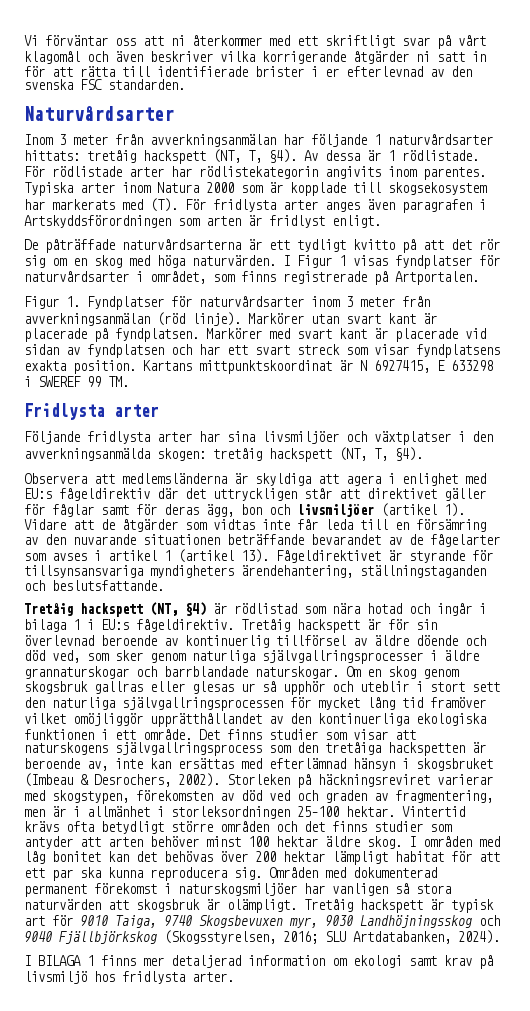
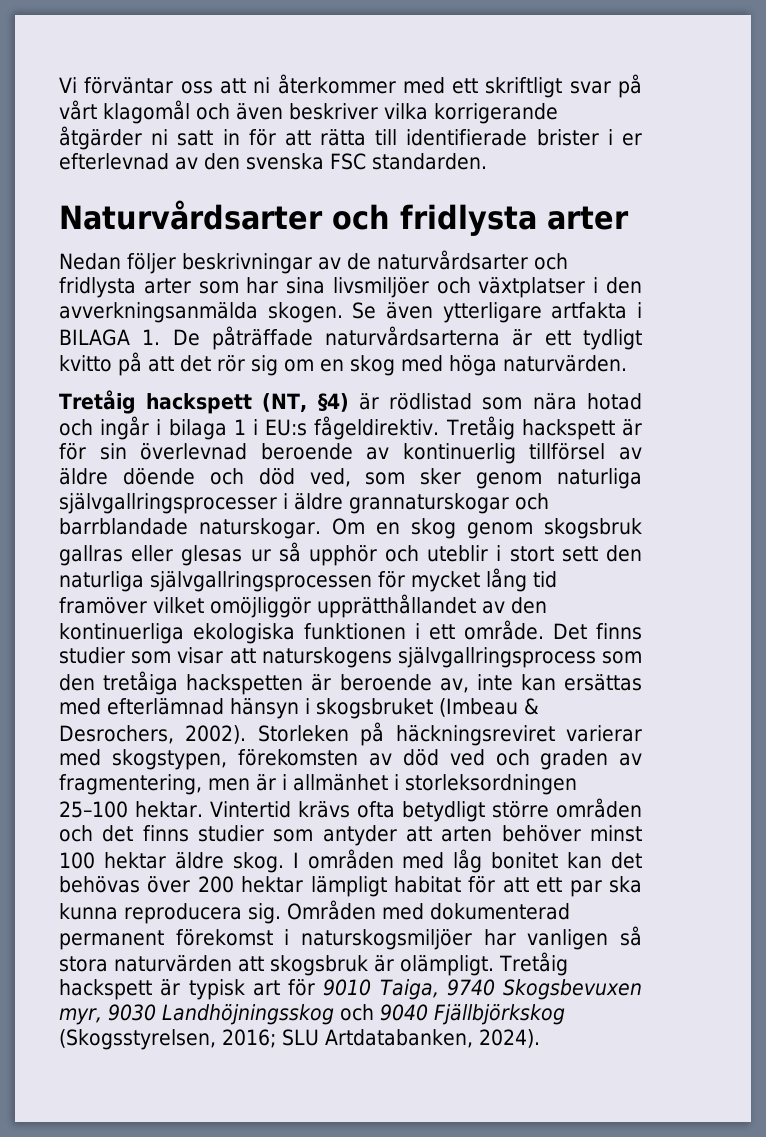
[24,134,493,147] [24,149,479,164] [24,166,486,180] [24,182,487,196] [24,198,486,213] [24,215,381,228] // Inom 3 meter från avverkningsanmälan har följande 1 naturvårdsarter hittats: tretåig hackspett (NT, T, §4). Av dessa är 1 rödlistade. För rödlistade arter har rödlistekategorin angivits inom parentes. Typiska arter inom Natura 2000 som är kopplade till skogsekosystem har markerats med (T). För fridlysta arter anges även paragrafen i Artskyddsförordningen som arten är fridlyst enligt. // -> [332,204,629,236] [59,250,568,274] [59,277,642,298] [59,302,642,323] [59,329,161,346] och fridlysta arter // Nedan följer beskrivningar av de naturvårdsarter och fridlysta arter som har sina livsmiljöer och växtplatser i den avverkningsanmälda skogen. Se även ytterligare artfakta i BILAGA 1.
[283,255,500,269] [24,271,479,285] [24,296,430,310] [24,312,437,326] [24,328,486,342] [24,344,500,358] [24,360,493,374] [24,376,129,387] [24,403,159,420] [24,431,493,445] [24,447,423,462] [24,473,486,486] [24,488,486,501] [24,503,465,517] [24,519,486,532] [24,534,500,547] [24,549,493,563] [24,565,486,578] [24,580,164,591] I Figur 1 visas fyndplatser för naturvårdsarter i området, som finns registrerade på Artportalen. // Figur 1. Fyndplatser för naturvårdsarter inom 3 meter från avverkningsanmälan (röd linje). Markörer utan svart kant är placerade på fyndplatsen. Markörer med svart kant är placerade vid sidan av fyndplatsen och har ett svart streck som visar fyndplatsens exakta position. Kartans mittpunktskoordinat är N 6927415, E 633298 i SWEREF 99 TM. // Fridlysta arter // Följande fridlysta arter har sina livsmiljöer och växtplatser i den avverkningsanmälda skogen: tretåig hackspett (NT, T, §4). // Observera att medlemsländerna är skyldiga att agera i enlighet med EU:s fågeldirektiv där det uttryckligen står att direktivet gäller för fåglar samt för deras ägg, bon och livsmiljöer (artikel 1). Vidare att de åtgärder som vidtas inte får leda till en försämring av den nuvarande situationen beträffande bevarandet av de fågelarter som avses i artikel 1 (artikel 13). Fågeldirektivet är styrande för tillsynsansvariga myndigheters ärendehantering, ställningstaganden och beslutsfattande. -> (627, 363) none
[24,955,493,969] [24,971,234,984] // I BILAGA 1 finns mer detaljerad information om ekologi samt krav på livsmiljö hos fridlysta arter. -> (540, 1038) none

